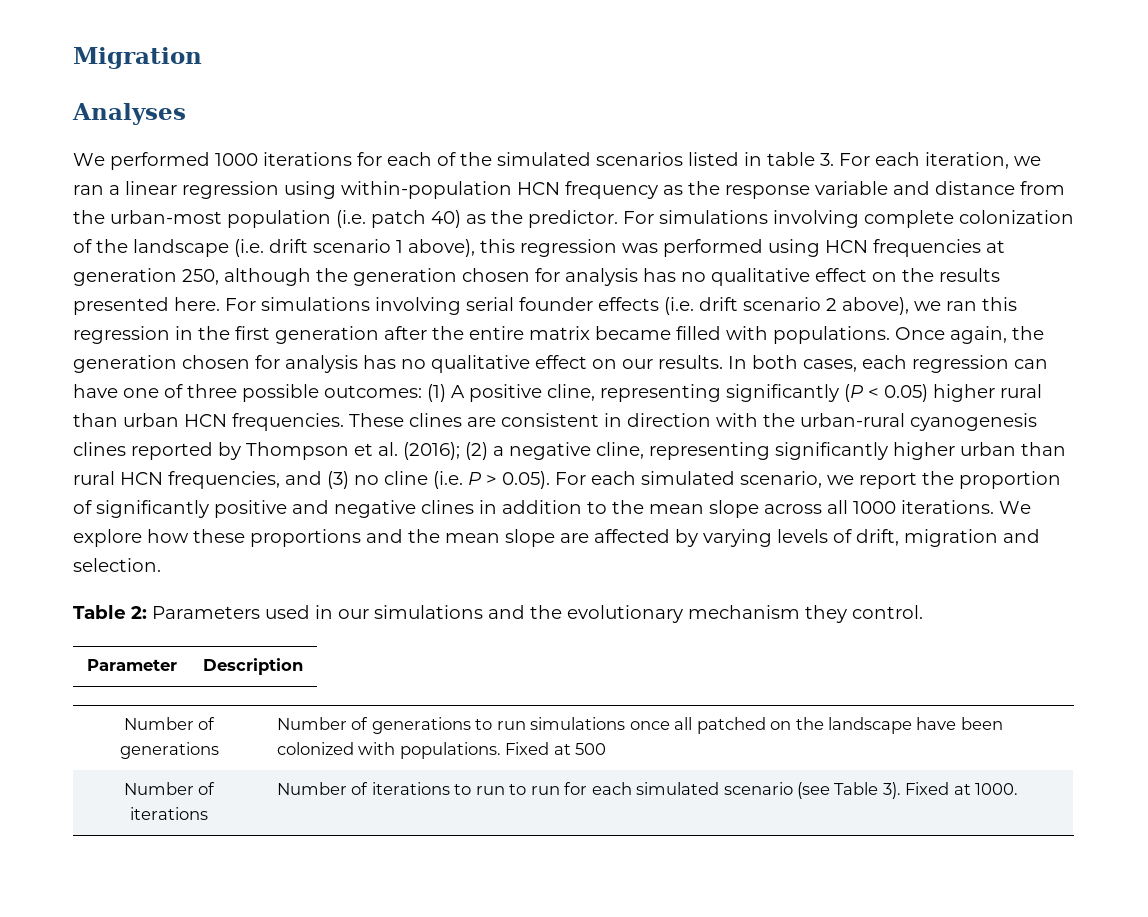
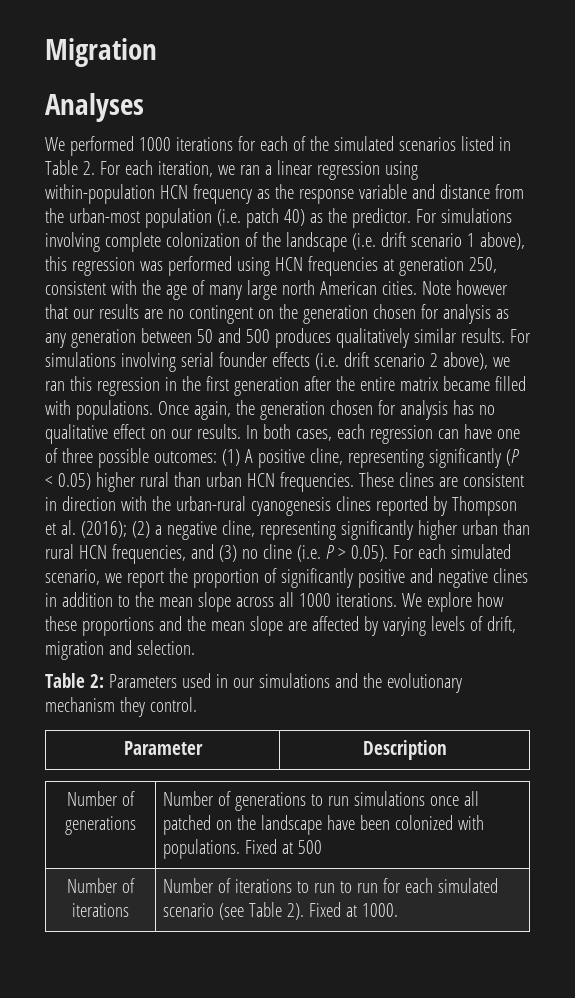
[767,152,834,166] table 3. -> [45,160,95,175] Table 2.
[224,268,1000,286] [73,297,220,315] although the generation chosen for analysis has no qualitative effect on the results presented here. -> [45,280,508,300] [45,304,509,324] [45,328,505,348] consistent with the age of many large north American cities. Note however that our results are no contingent on the generation chosen for analysis as any generation between 50 and 500 produces qualitatively similar results.
[882,782,901,799] 3). -> [286,903,304,920] 2).

